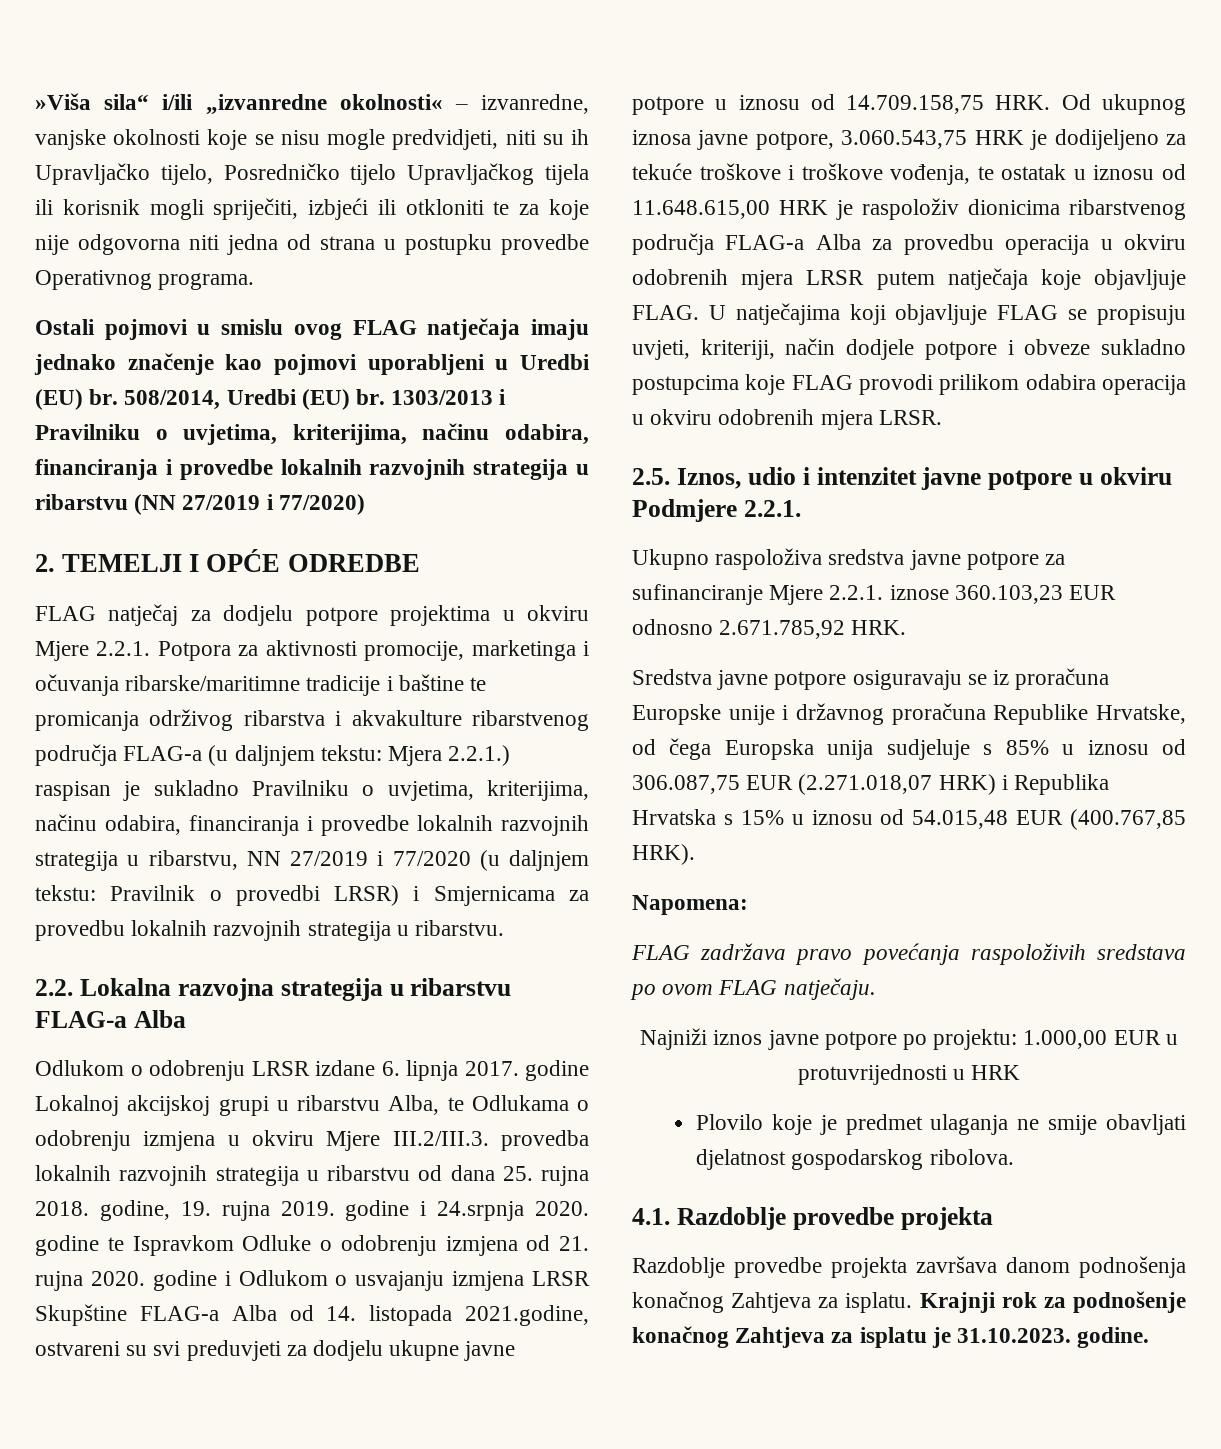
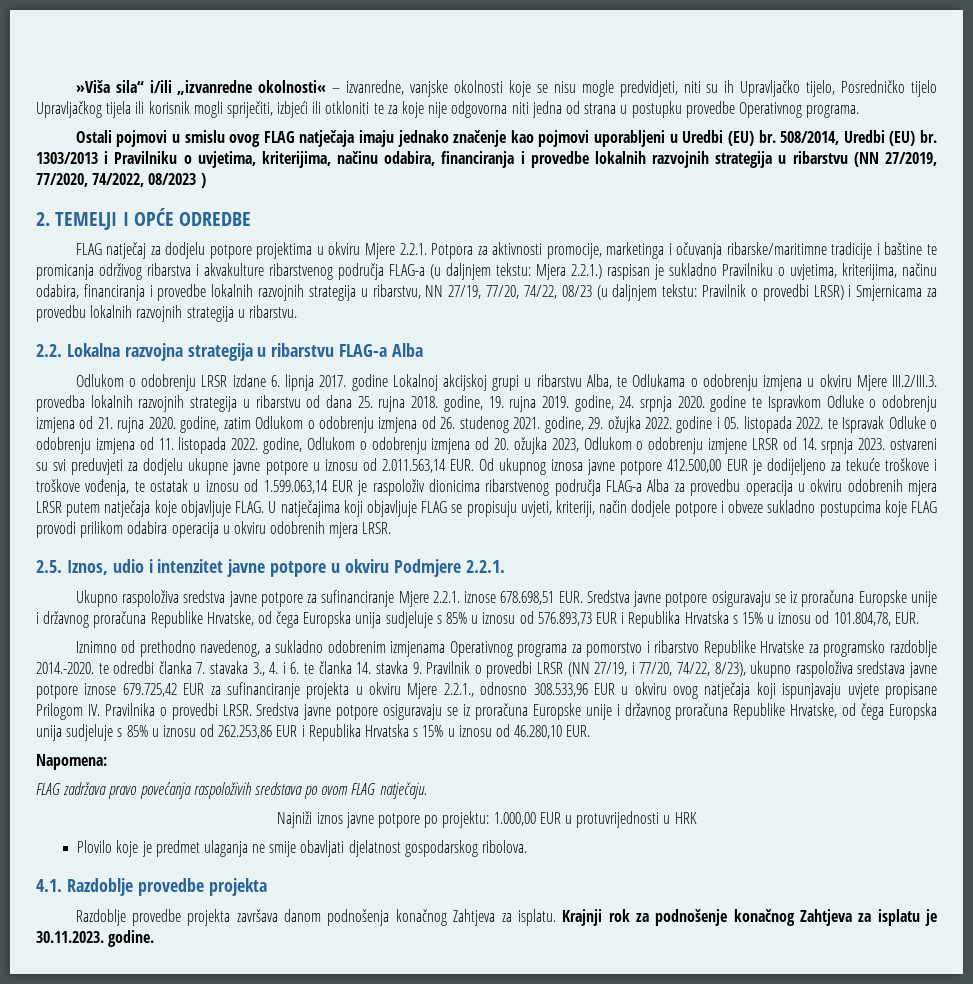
[182,494,365,515] 27/2019 i 77/2020) -> [884,152,937,166] [36,173,206,188] 27/2019, 77/2020, 74/2022, 08/2023 )
[290,851,471,866] 27/2019 i 77/2020 -> [448,285,592,299] 27/19, 77/20, 74/22, 08/23
[345,1200,525,1221] godine i 24.srpnja -> [574,395,673,412] godine, 24. srpnja
[152,1270,590,1291] [35,1304,589,1326] godine i Odlukom o usvajanju izmjena LRSR Skupštine FLAG-a Alba od 14. listopada 2021.godine, -> [180,416,938,433] [36,437,886,454] godine, zatim Odlukom o odobrenju izmjena od 26. studenog 2021. godine, 29. ožujka 2022. godine i 05. listopada 2022. te Ispravak Odluke o odobrenju izmjena od 11. listopada 2022. godine, Odlukom o odobrenju izmjena od 20. ožujka 2023, Odlukom o odobrenju izmjene LRSR od 14. srpnja 2023.
[846,95,1051,114] 14.709.158,75 HRK. -> [381,459,474,473] 2.011.563,14 EUR.
[755,130,1024,150] potpore, 3.060.543,75 HRK -> [620,459,748,475] potpore 412.500,00 EUR
[632,200,828,219] 11.648.615,00 HRK -> [263,480,353,494] 1.599.063,14 EUR
[954,585,1117,604] [632,619,907,639] 360.103,23 EUR odnosno 2.671.785,92 HRK. // -> [500,591,583,605] 678.698,51 EUR.
[632,774,1110,795] [632,809,1186,830] [632,844,695,865] 306.087,75 EUR (2.271.018,07 HRK) i Republika Hrvatska s 15% u iznosu od 54.015,48 EUR (400.767,85 HRK). -> [537,611,919,628] [75,640,937,657] [36,661,938,678] [36,682,938,699] [36,703,937,720] [36,724,591,741] 576.893,73 EUR i Republika Hrvatska s 15% u iznosu od 101.804,78, EUR. // Iznimno od prethodno navedenog, a sukladno odobrenim izmjenama Operativnog programa za pomorstvo i ribarstvo Republike Hrvatske za programsko razdoblje 2014.-2020. te odredbi članka 7. stavaka 3., 4. i 6. te članka 14. stavka 9. Pravilnik o provedbi LRSR (NN 27/19, i 77/20, 74/22, 8/23), ukupno raspoloživa sredstava javne potpore iznose 679.725,42 EUR za sufinanciranje projekta u okviru Mjere 2.2.1., odnosno 308.533,96 EUR u okviru ovog natječaja koji ispunjavaju uvjete propisane Prilogom IV. Pravilnika o provedbi LRSR. Sredstva javne potpore osiguravaju se iz proračuna Europske unije i državnog proračuna Republike Hrvatske, od čega Europska unija sudjeluje s 85% u iznosu od 262.253,86 EUR i Republika Hrvatska s 15% u iznosu od 46.280,10 EUR.
[957,1328,1072,1343] 31.10.2023. -> [36,931,104,943] 30.11.2023.

